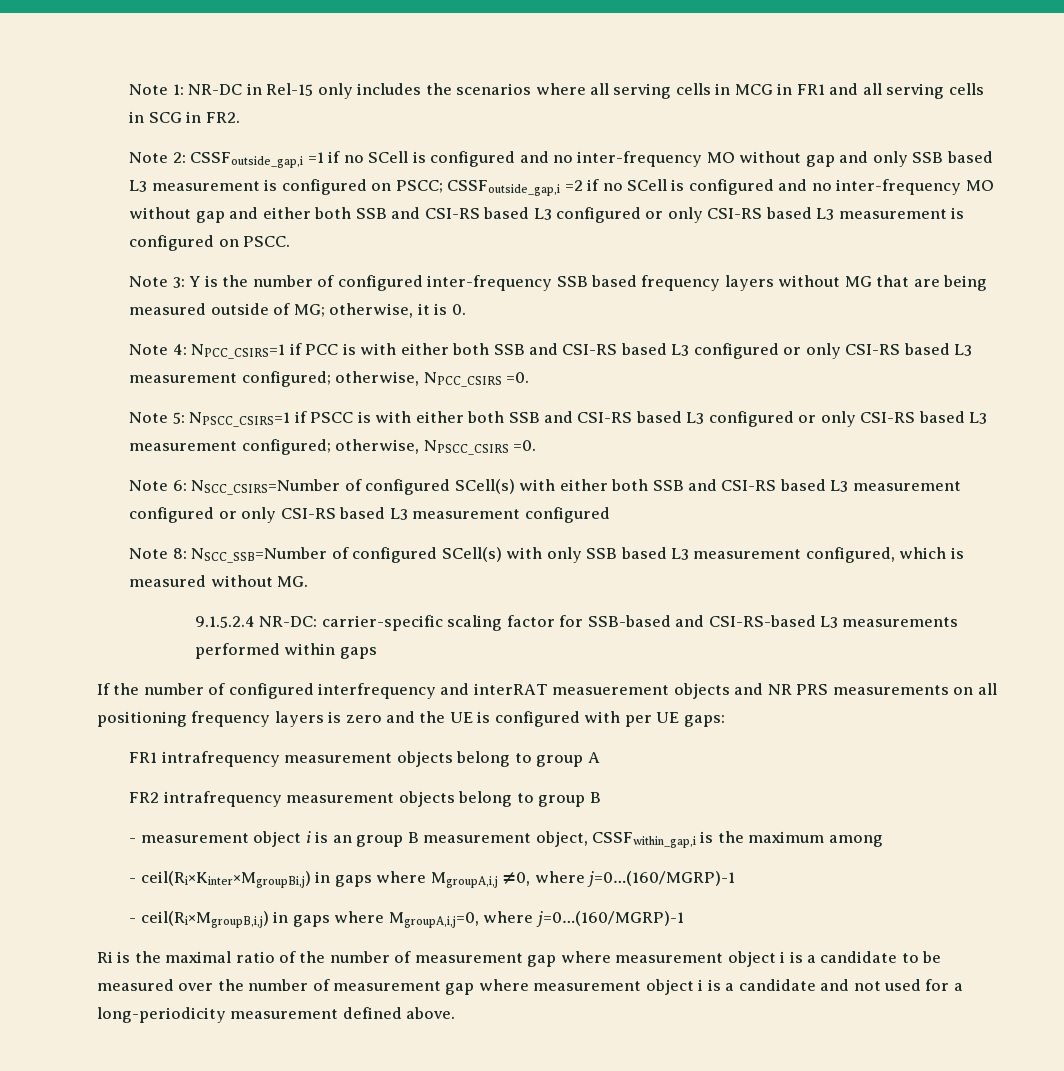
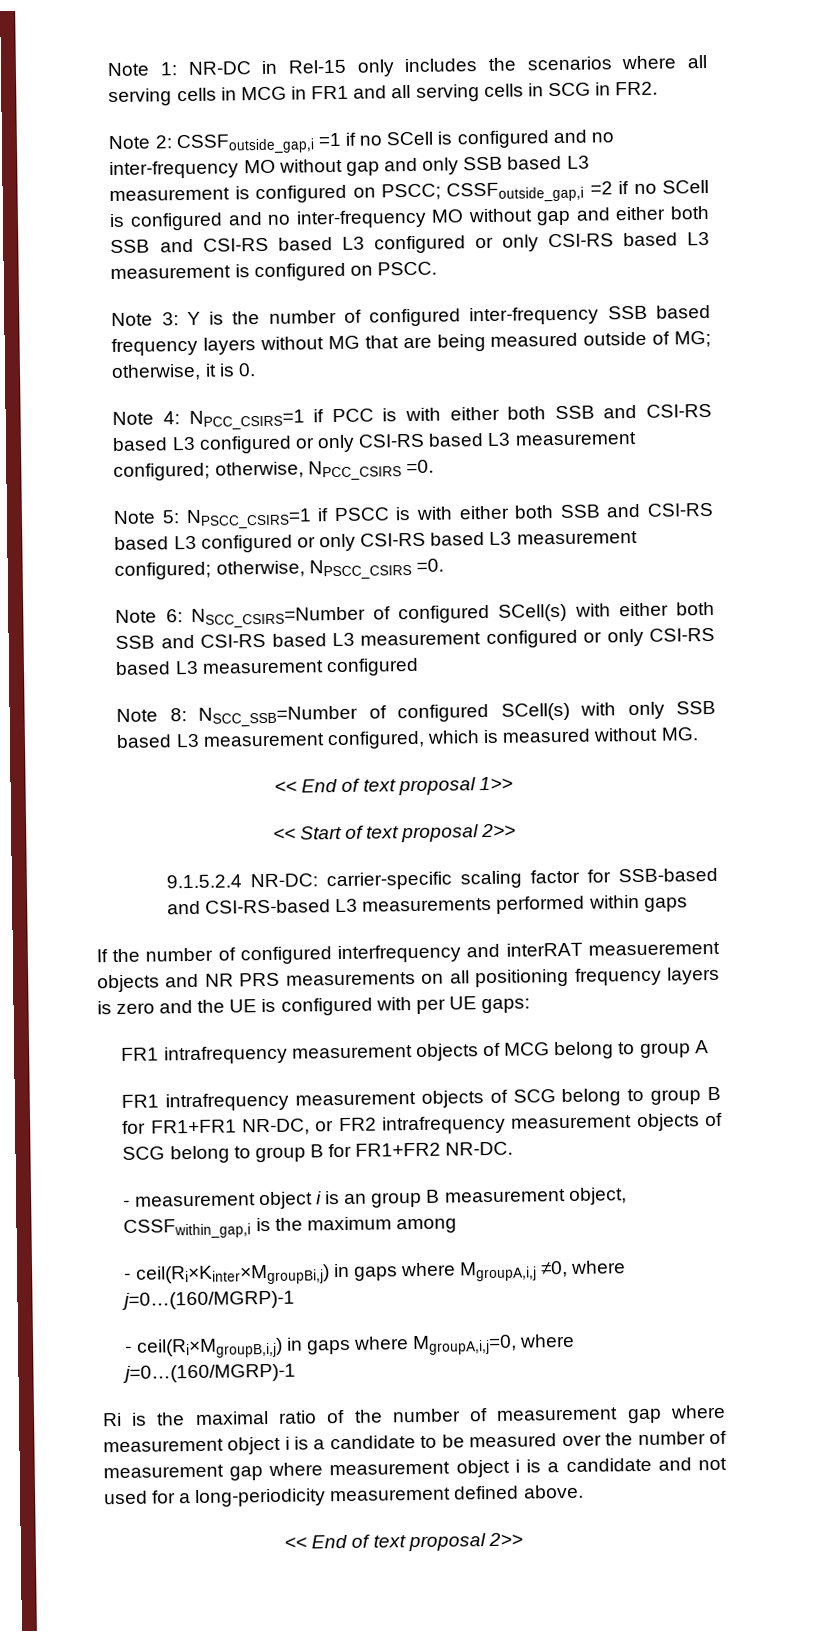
(309, 581) none -> [274,776,513,796] [272,823,517,843] // << End of text proposal 1>> // << Start of text proposal 2>>
(453, 759) none -> [482,1042,551,1057] of MCG
(600, 757) none -> [121,1086,721,1112] [122,1118,335,1136] FR1 intrafrequency measurement objects of SCG belong to group B for FR1+FR1 NR-DC, or
[458,791,601,807] belong to group B -> [705,1112,724,1127] [122,1141,514,1164] of SCG belong to group B for FR1+FR2 NR-DC.
(456, 1013) none -> [284,1532,523,1552] // << End of text proposal 2>>

